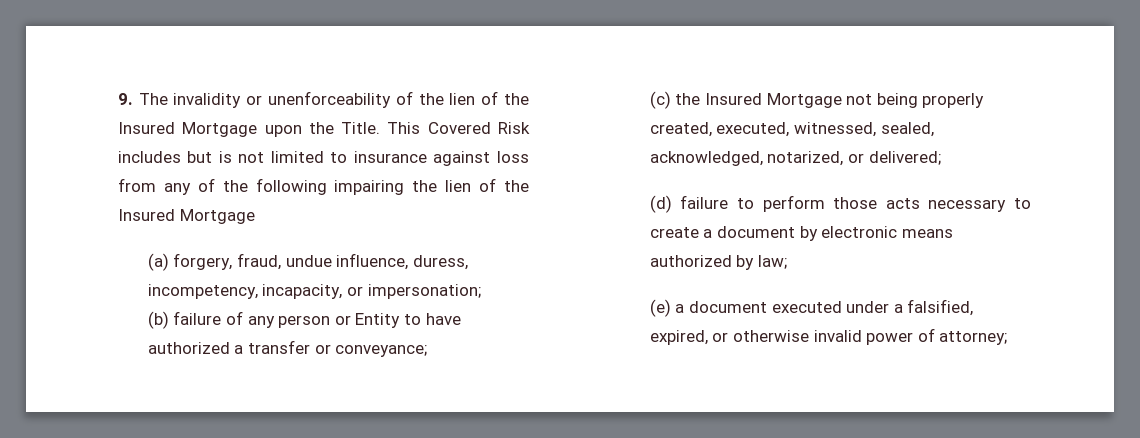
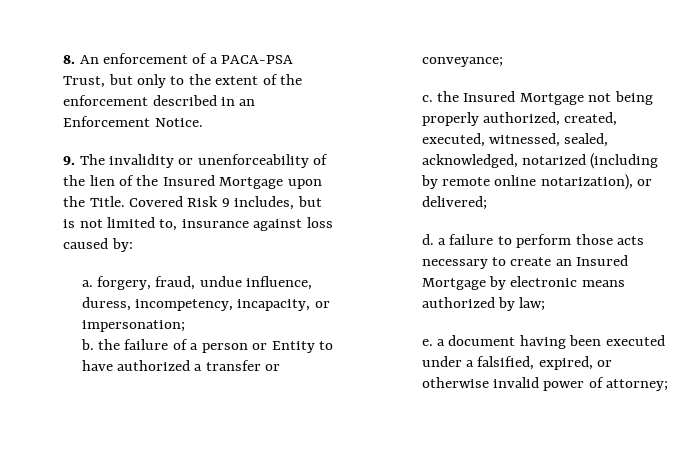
(117, 99) none -> [63,53,294,64] [63,74,303,88] [63,95,256,106] [63,116,203,127] 8. An enforcement of a PACA-PSA Trust, but only to the extent of the enforcement described in an Enforcement Notice. //
[387,122,421,134] This -> (125, 201) none
[117,151,181,163] includes -> [221,196,295,210] 9 includes,
[330,152,348,163] to -> [159,219,178,231] to,
[117,178,529,195] [117,209,255,224] [147,253,169,271] from any of the following impairing the lien of the Insured Mortgage // (a) -> [63,238,133,252] [81,280,93,287] caused by: // a.
[147,311,169,329] (b) -> [80,339,121,350] b. the
[247,316,275,328] any -> [190,343,199,350] a
[649,91,671,109] (c) -> [421,95,433,102] c.
(985, 100) none -> [483,112,561,126] authorized,
[767,151,844,166] notarized, -> [522,153,659,169] [420,174,633,190] notarized (including by remote online notarization),
[649,195,672,213] (d) -> [421,234,447,245] d. a
[703,226,796,238] a document -> [555,255,629,266] [421,278,486,290] an Insured Mortgage
[649,299,768,317] (e) a document -> [421,335,602,349] e. a document having been

